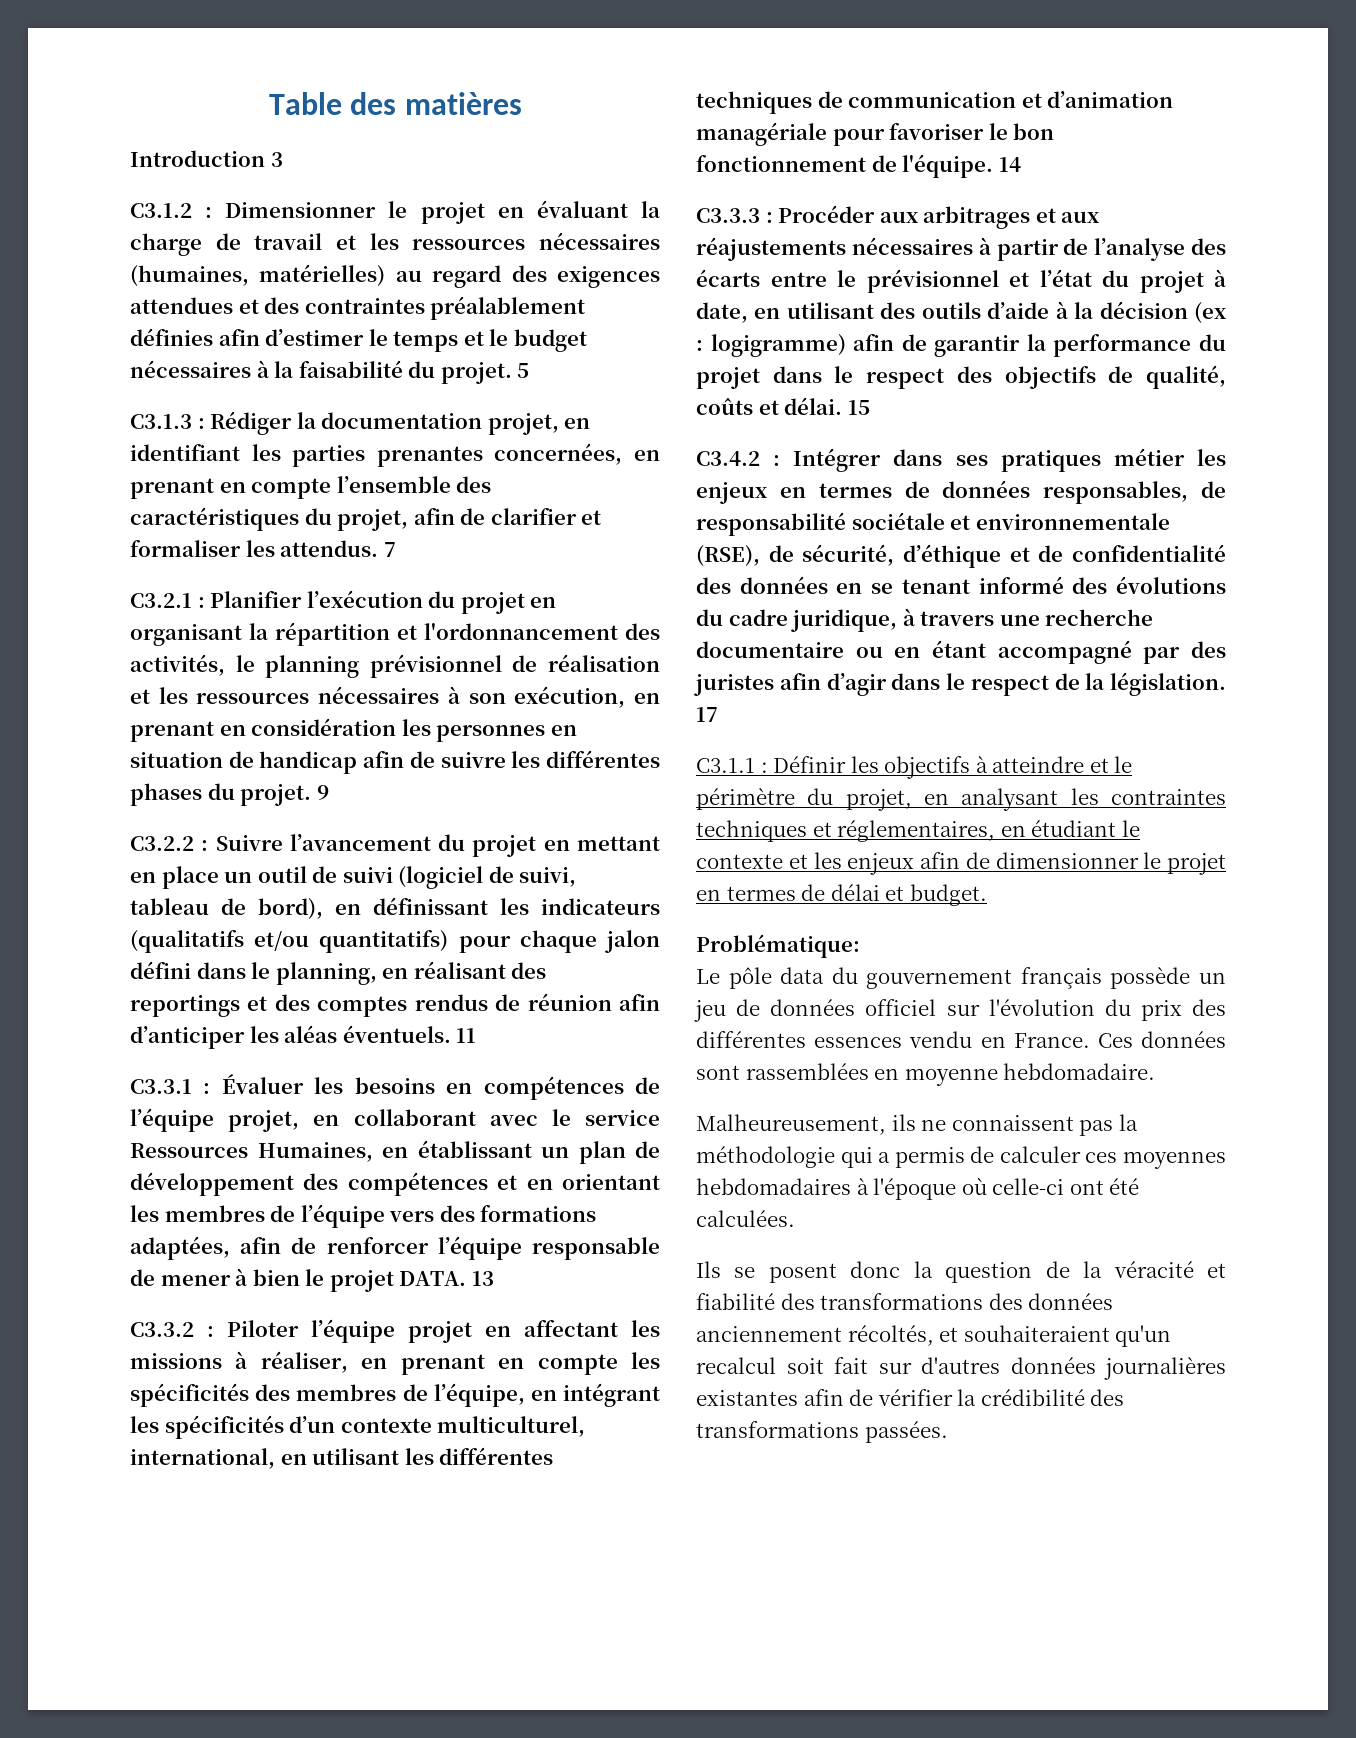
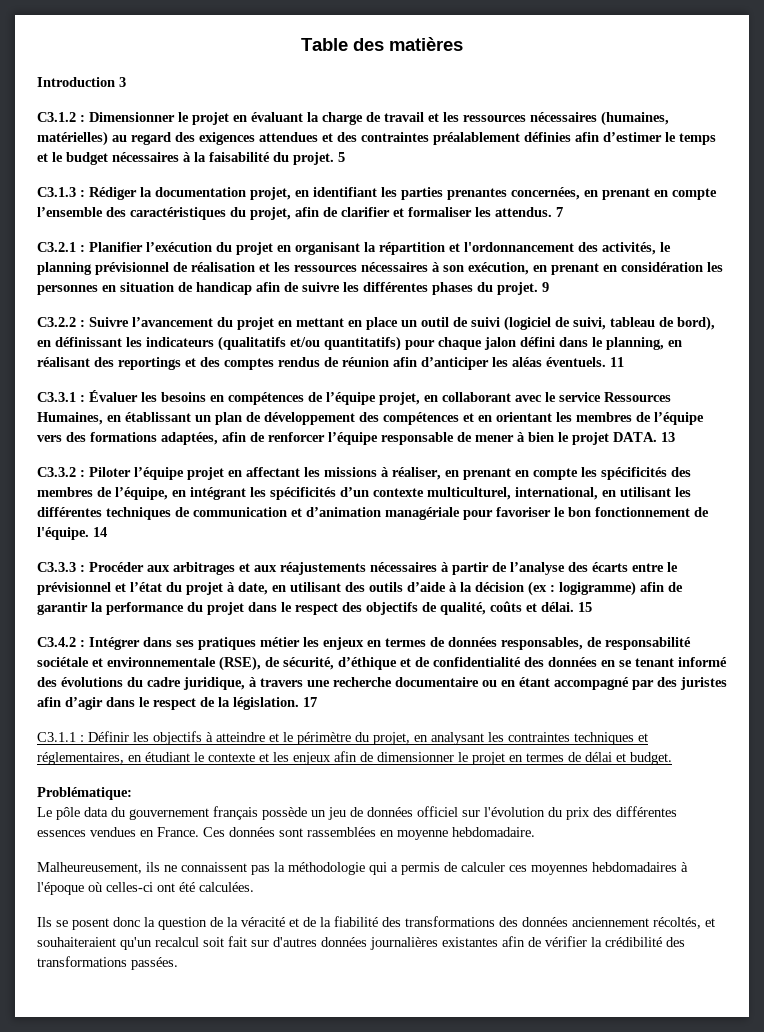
[909,1031,973,1048] vendu -> [90,827,136,837] vendues
[992,1178,1065,1195] celle-ci -> [106,882,153,892] celles-ci
(1226, 1270) none -> [303,917,331,927] de la

